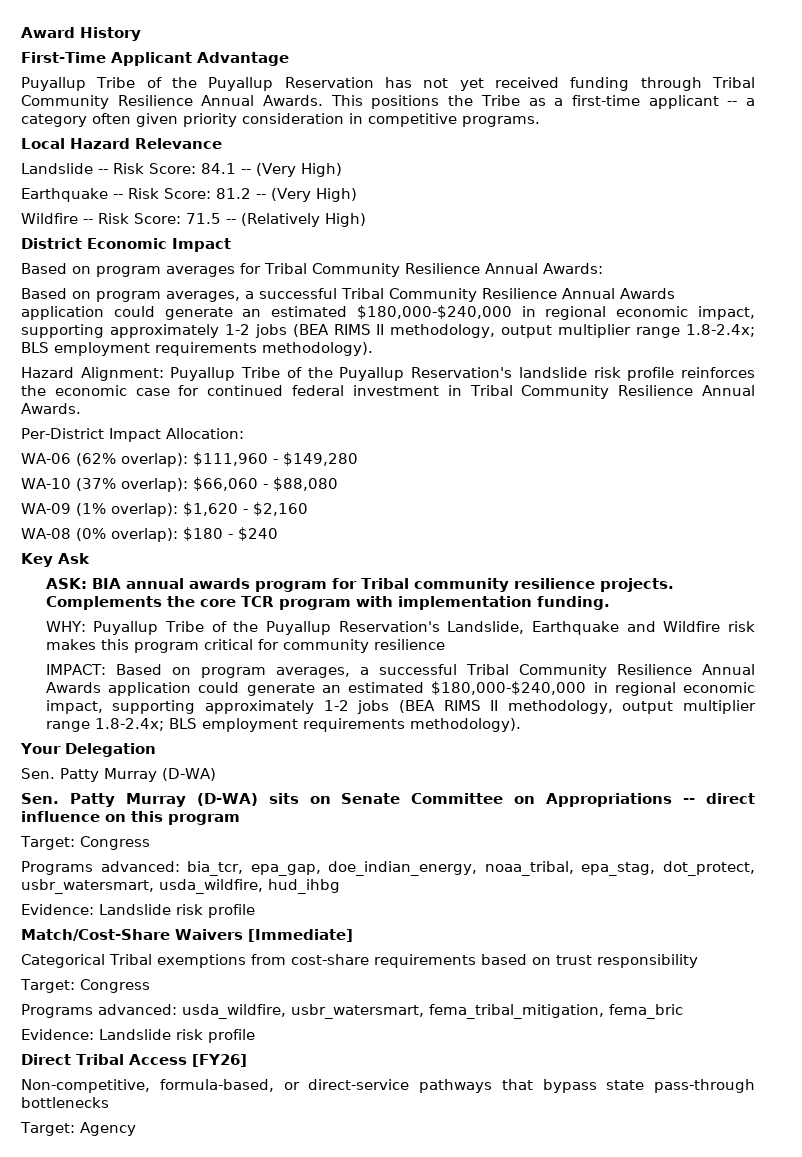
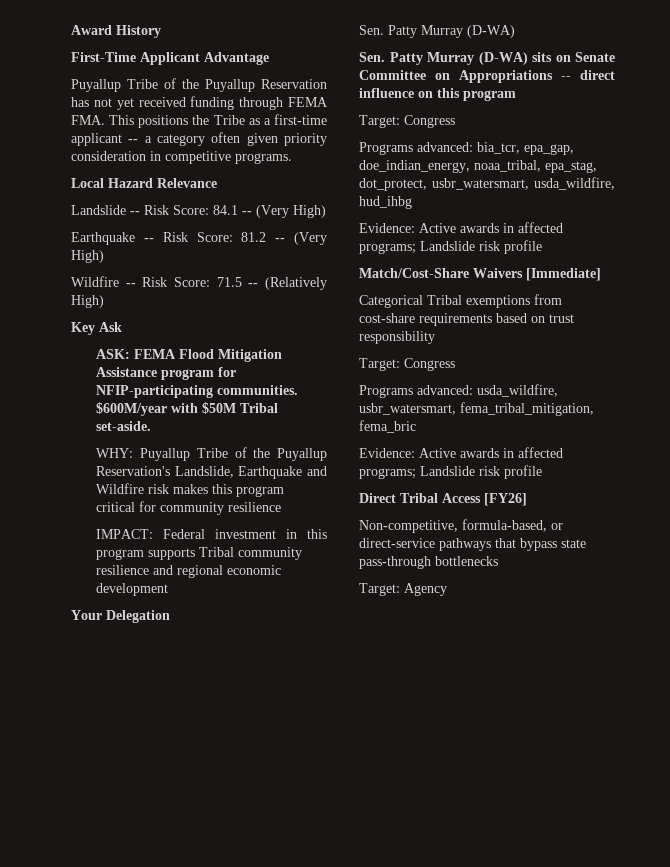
[712,77,756,88] [21,95,324,109] Tribal Community Resilience Annual Awards. -> [288,97,328,107] [71,115,105,125] FEMA FMA.
[21,238,231,252] [21,263,603,277] [21,288,675,302] [21,305,756,320] [21,324,756,338] [21,342,373,356] [21,367,755,381] [21,385,755,399] [21,403,81,414] [21,428,244,442] [21,452,358,467] [21,477,338,492] [21,502,308,517] [21,527,278,542] [21,553,90,567] [45,578,674,592] [45,596,610,610] District Economic Impact // Based on program averages for Tribal Community Resilience Annual Awards: // Based on program averages, a successful Tribal Community Resilience Annual Awards application could generate an estimated $180,000-$240,000 in regional economic impact, supporting approximately 1-2 jobs (BEA RIMS II methodology, output multiplier range 1.8-2.4x; BLS employment requirements methodology). // Hazard Alignment: Puyallup Tribe of the Puyallup Reservation's landslide risk profile reinforces the economic case for continued federal investment in Tribal Community Resilience Annual Awards. // Per-District Impact Allocation: // WA-06 (62% overlap): $111,960 - $149,280 // WA-10 (37% overlap): $66,060 - $88,080 // WA-09 (1% overlap): $1,620 - $2,160 // WA-08 (0% overlap): $180 - $240 // Key Ask // ASK: BIA annual awards program for Tribal community resilience projects. Complements the core TCR program with implementation funding. -> [71,322,122,335] [96,349,283,362] [96,367,237,380] [96,385,299,398] [96,402,279,416] [96,421,152,431] Key Ask // ASK: FEMA Flood Mitigation Assistance program for NFIP-participating communities. $600M/year with $50M Tribal set-aside.
[115,664,755,678] [45,681,756,696] [45,700,756,714] [45,718,521,732] Based on program averages, a successful Tribal Community Resilience Annual Awards application could generate an estimated $180,000-$240,000 in regional economic impact, supporting approximately 1-2 jobs (BEA RIMS II methodology, output multiplier range 1.8-2.4x; BLS employment requirements methodology). -> [163,529,327,539] [96,547,303,560] [96,565,282,578] [96,583,169,596] Federal investment in this program supports Tribal community resilience and regional economic development
(94, 909) none -> [419,222,563,233] [359,243,416,254] Active awards in affected programs;
(94, 1034) none -> [419,447,563,458] [359,468,416,479] Active awards in affected programs;

